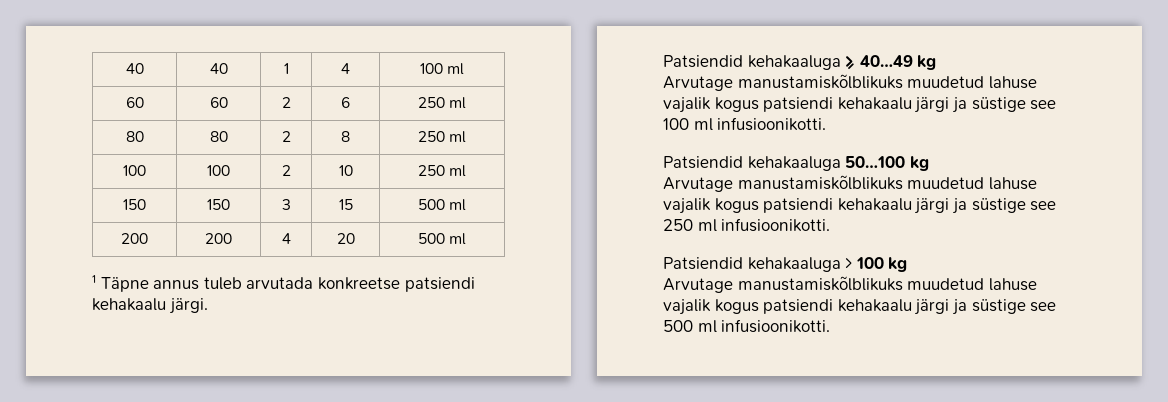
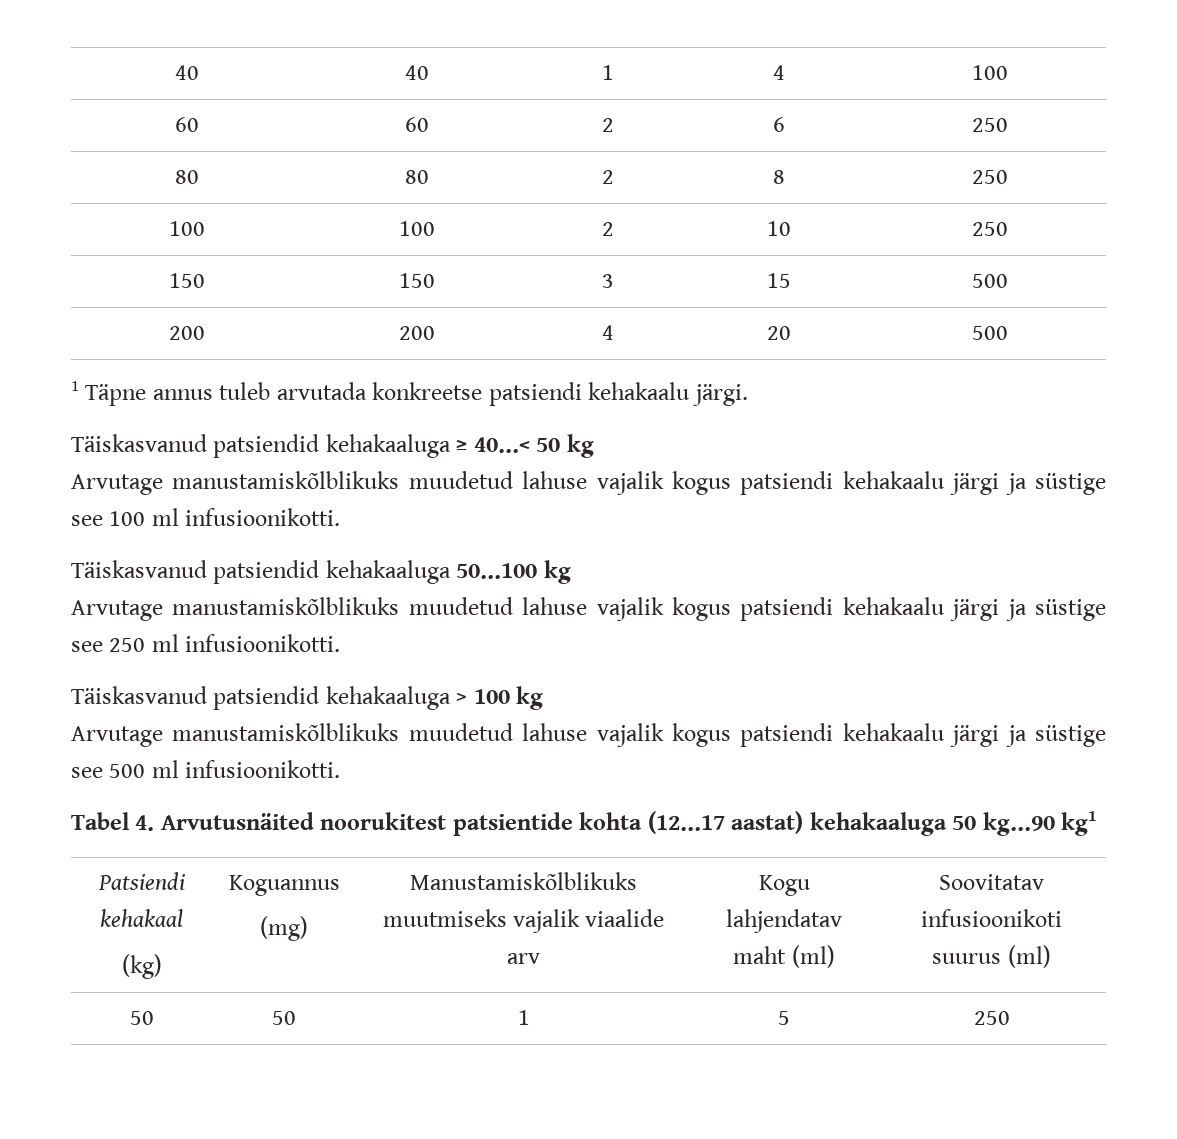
[447,63,465,75] ml -> (1008, 72) none
[449,97,467,109] ml -> (1008, 125) none
[449,131,467,143] ml -> (1008, 177) none
[449,165,467,177] ml -> (1008, 229) none
[449,199,467,211] ml -> (1008, 281) none
[449,233,467,245] ml -> (1008, 333) none
[663,55,913,70] Patsiendid kehakaaluga ≥ 40…49 -> [71,434,561,458] Täiskasvanud patsiendid kehakaaluga ≥ 40…< 50
[663,156,743,169] Patsiendid -> [71,560,320,584] Täiskasvanud patsiendid
[663,257,743,270] Patsiendid -> [71,686,320,710] Täiskasvanud patsiendid
(831, 326) none -> [71,811,1098,836] [97,872,185,890] [100,909,183,927] [121,954,162,979] [228,875,340,896] [260,916,308,941] [410,872,637,890] [382,909,665,933] [507,953,540,964] [758,875,810,896] [726,909,842,933] [733,945,835,968] [939,874,1044,890] [921,909,1062,927] [932,945,1051,968] [129,1011,154,1025] [272,1011,296,1025] [517,1010,530,1025] [778,1011,790,1025] [973,1011,1010,1025] // Tabel 4. Arvutusnäited noorukitest patsientide kohta (12…17 aastat) kehakaaluga 50 kg…90 kg1 // Patsiendi kehakaal // (kg) | Koguannus // (mg) | Manustamiskõlblikuks muutmiseks vajalik viaalide arv | Kogu lahjendatav maht (ml) | Soovitatav infusioonikoti suurus (ml) // 50 | 50 | 1 | 5 | 250

